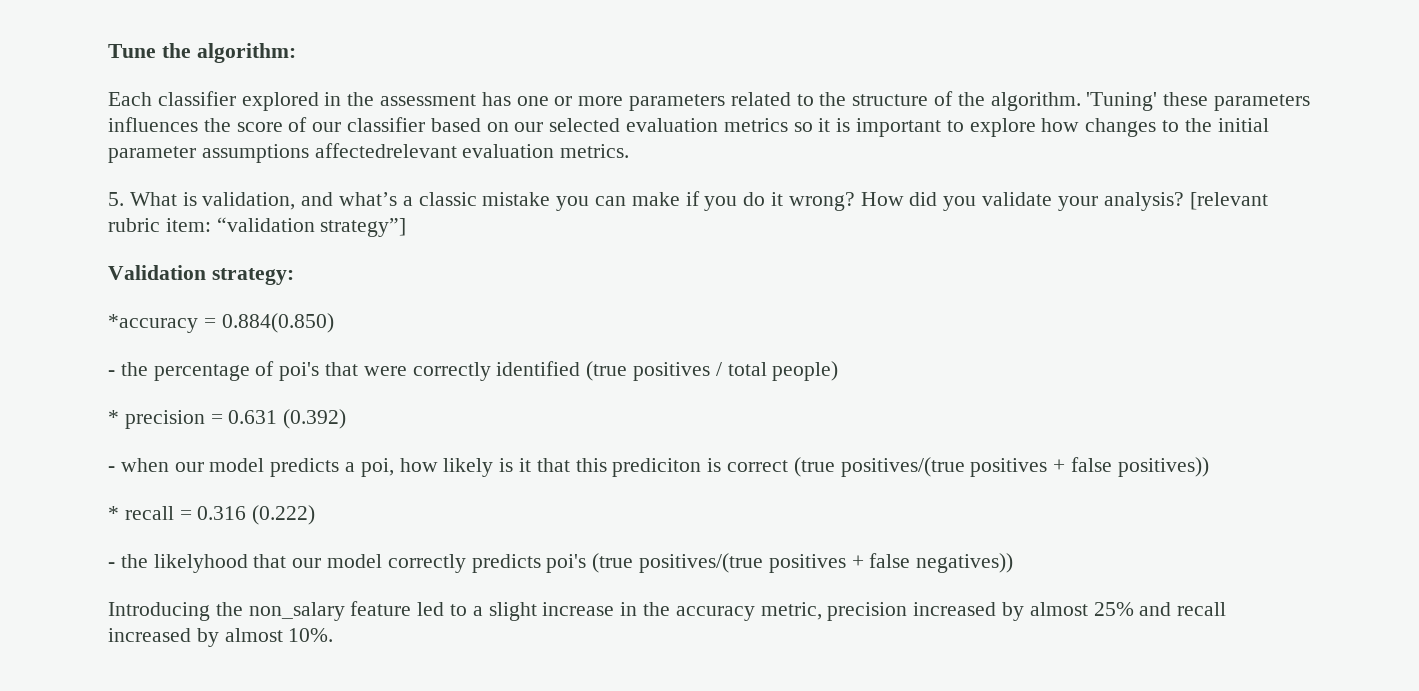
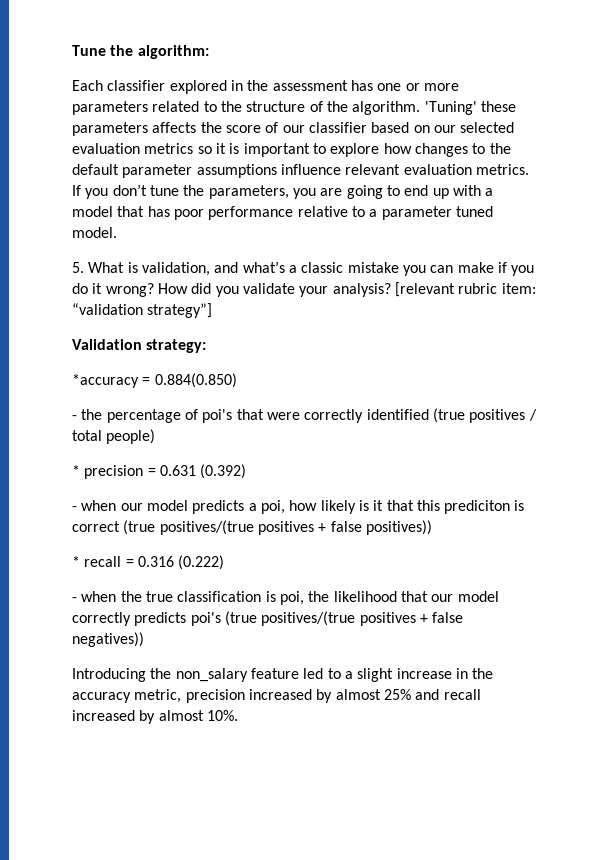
[108,117,198,132] influences -> [152,122,197,133] affects
[1217,118,1269,132] initial -> [72,164,119,175] default
[314,143,457,158] affectedrelevant -> [280,164,401,175] influence relevant
(630, 151) none -> [72,184,494,199] [72,206,493,220] [72,227,117,238] If you don’t tune the parameters, you are going to end up with a model that has poor performance relative to a parameter tuned model.
[120,554,248,573] the likelyhood -> [81,591,397,605] when the true classification is poi, the likelihood

